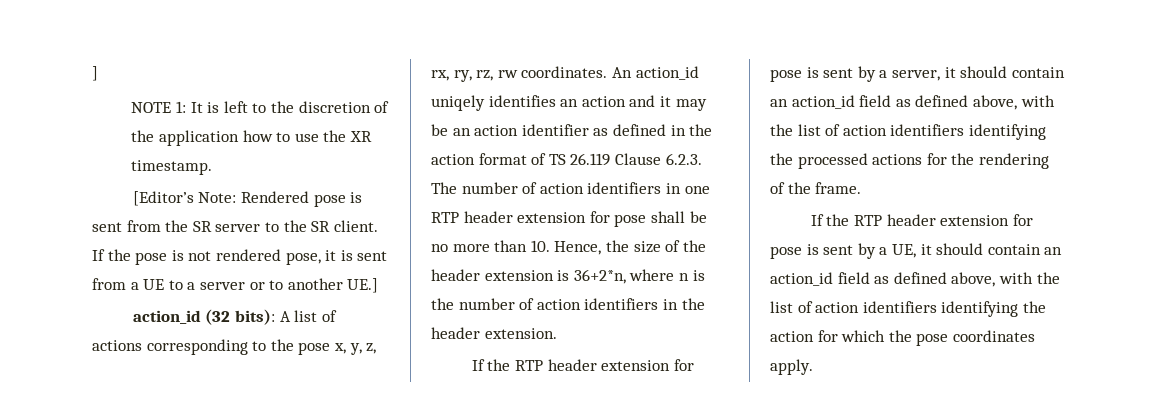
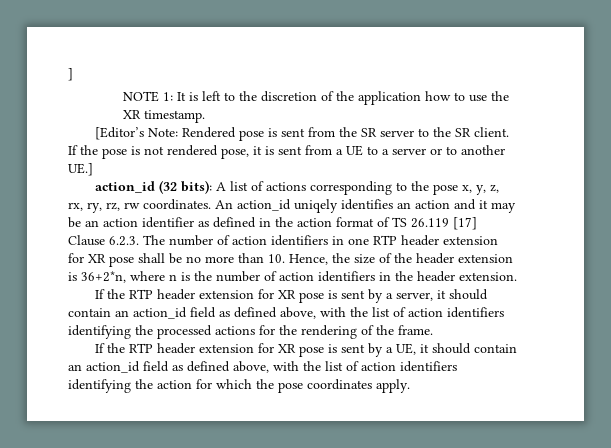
(611, 159) none -> [453,217,477,230] [17]
(610, 217) none -> [88,254,106,263] XR
(694, 365) none -> [277,290,296,299] XR
(1033, 220) none -> [277,344,296,353] XR

